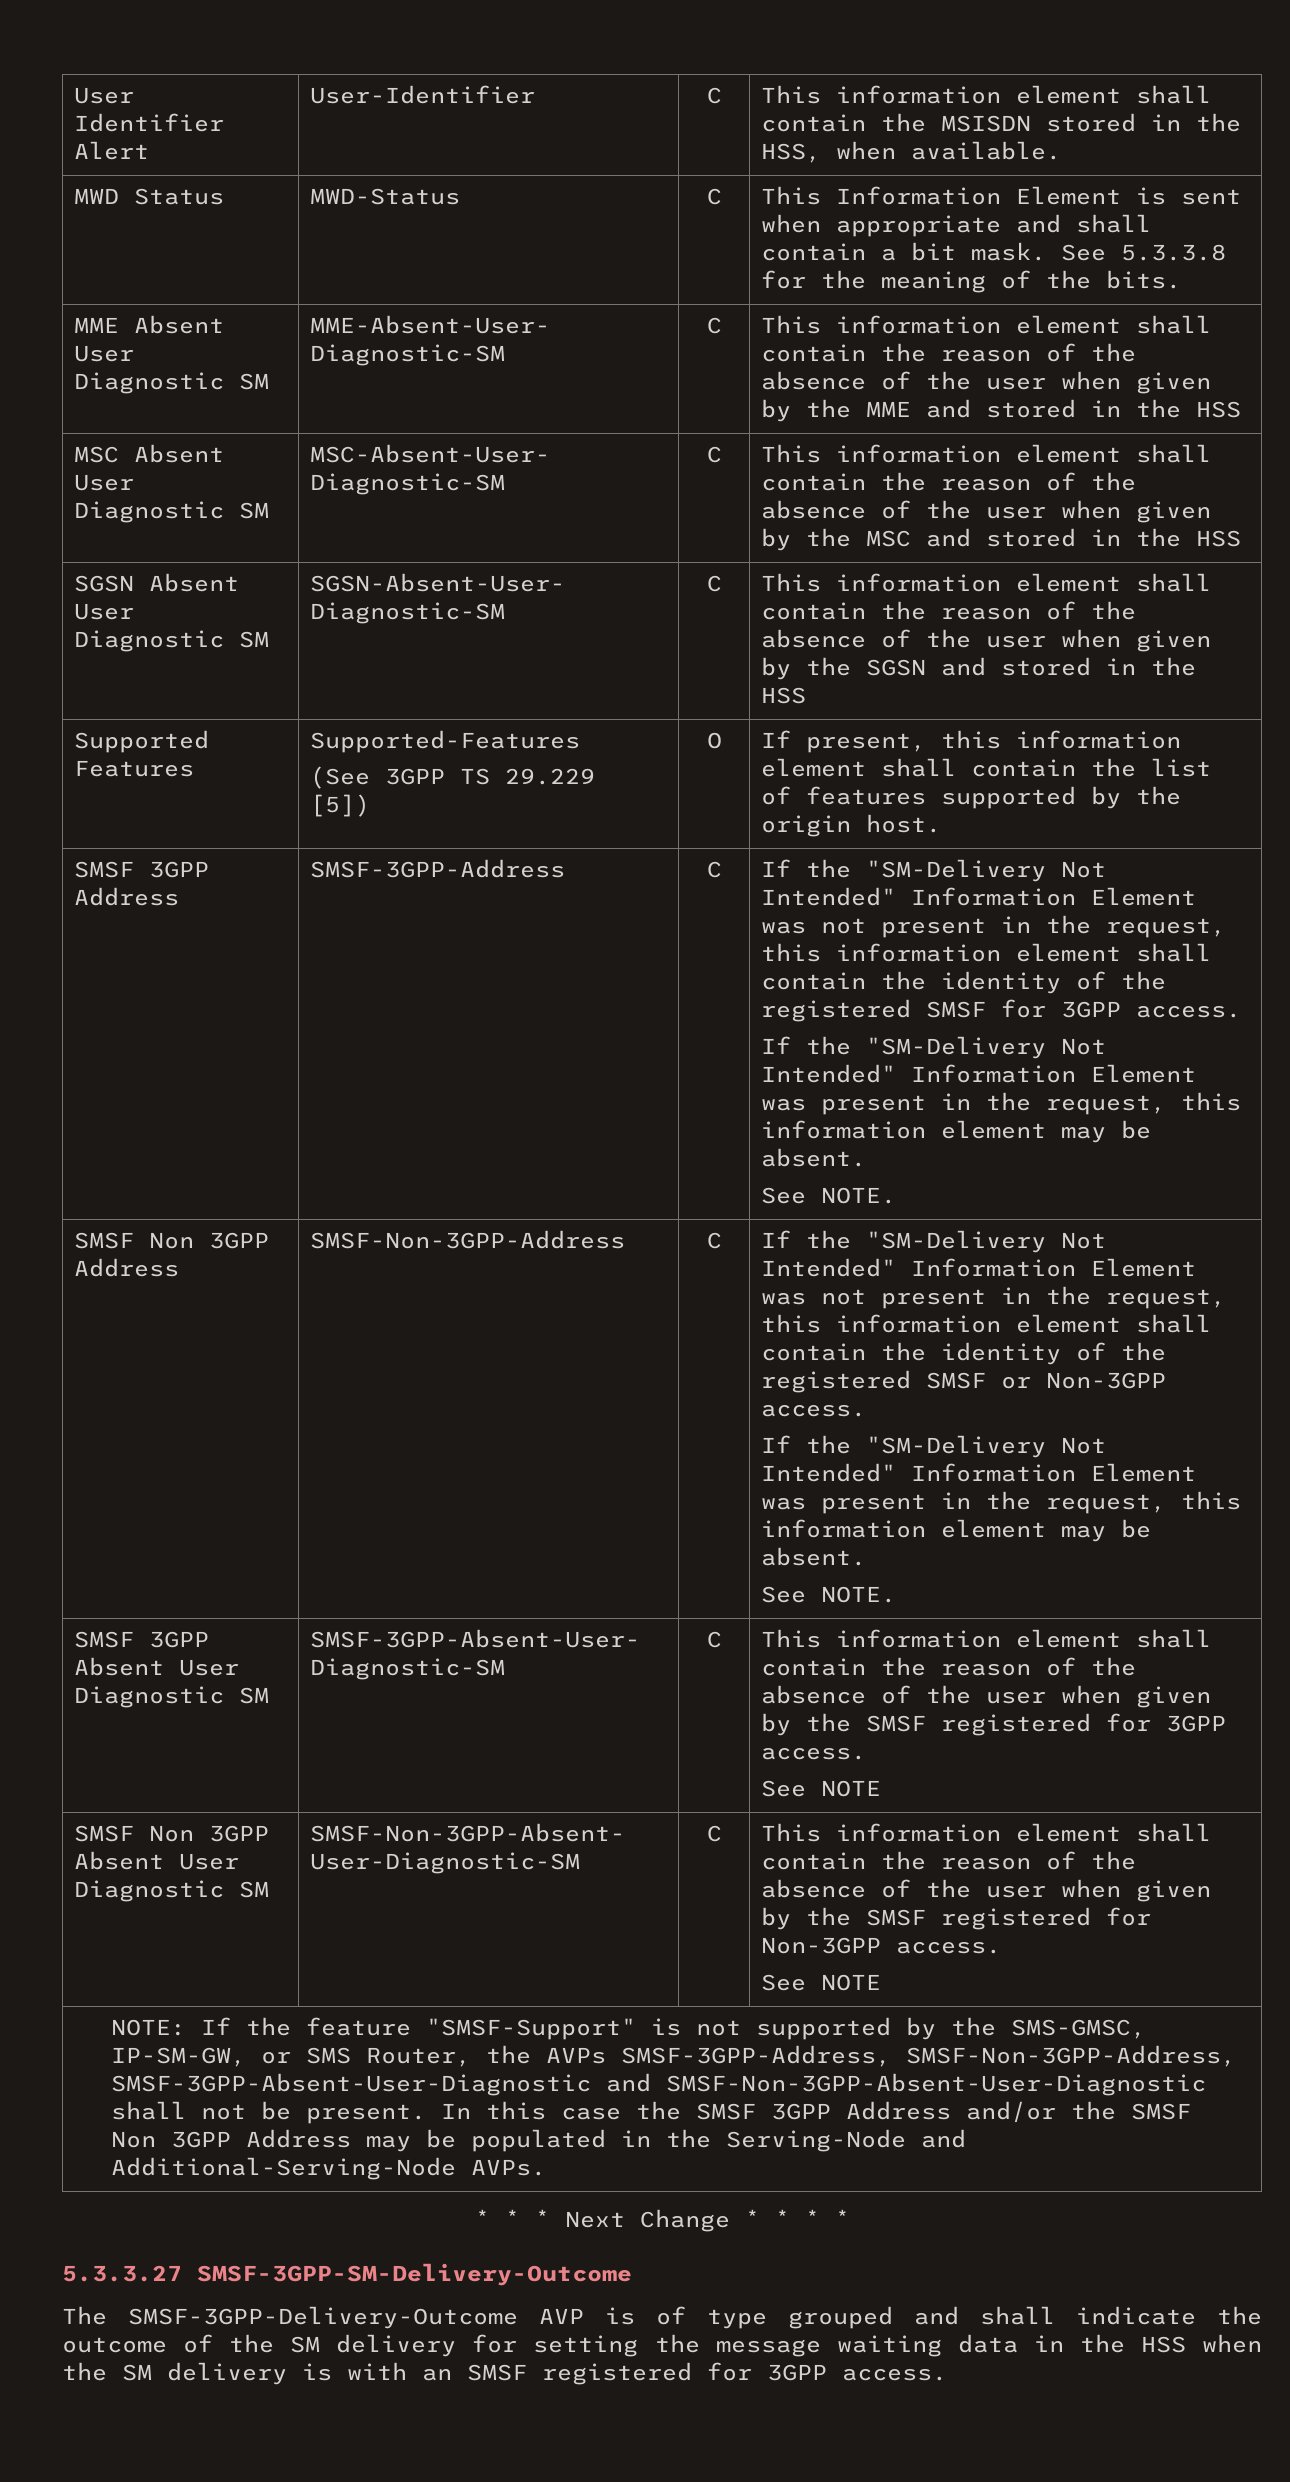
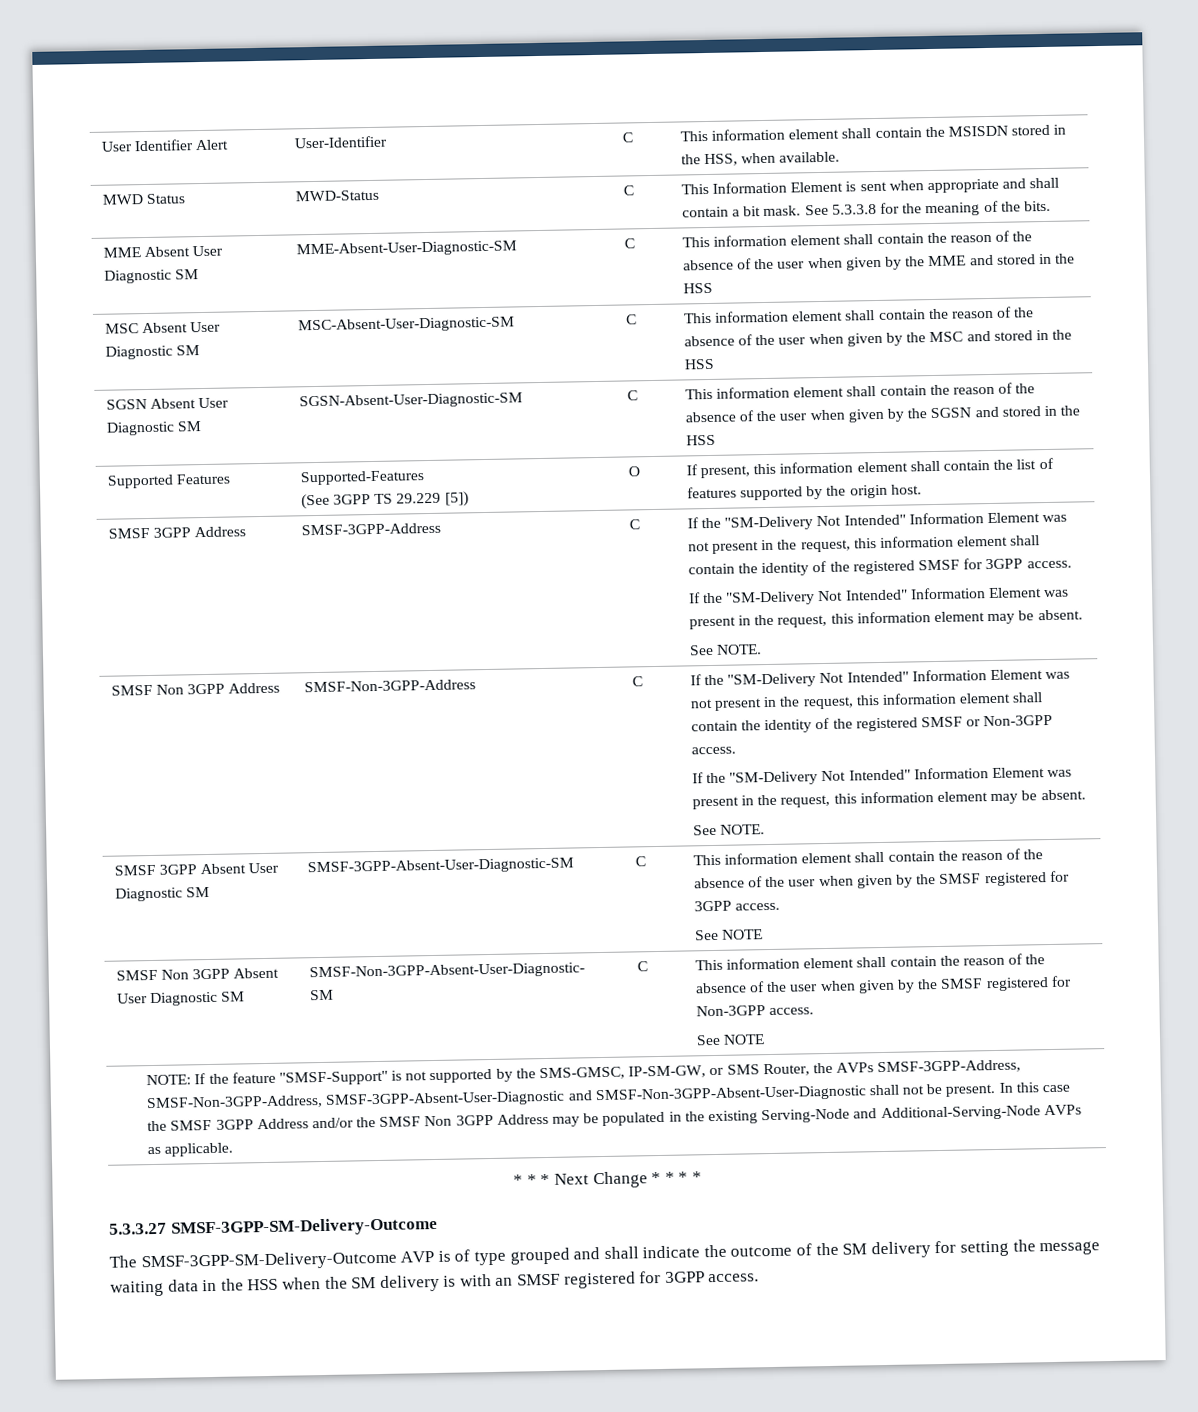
(711, 2138) none -> [707,1110,758,1125] existing
[470,2159,546,2176] AVPs. -> [1043,1104,1082,1116] [147,1142,234,1157] AVPs as applicable.
[128,2306,518,2329] SMSF-3GPP-Delivery-Outcome -> [140,1250,397,1272] SMSF-3GPP-SM-Delivery-Outcome

